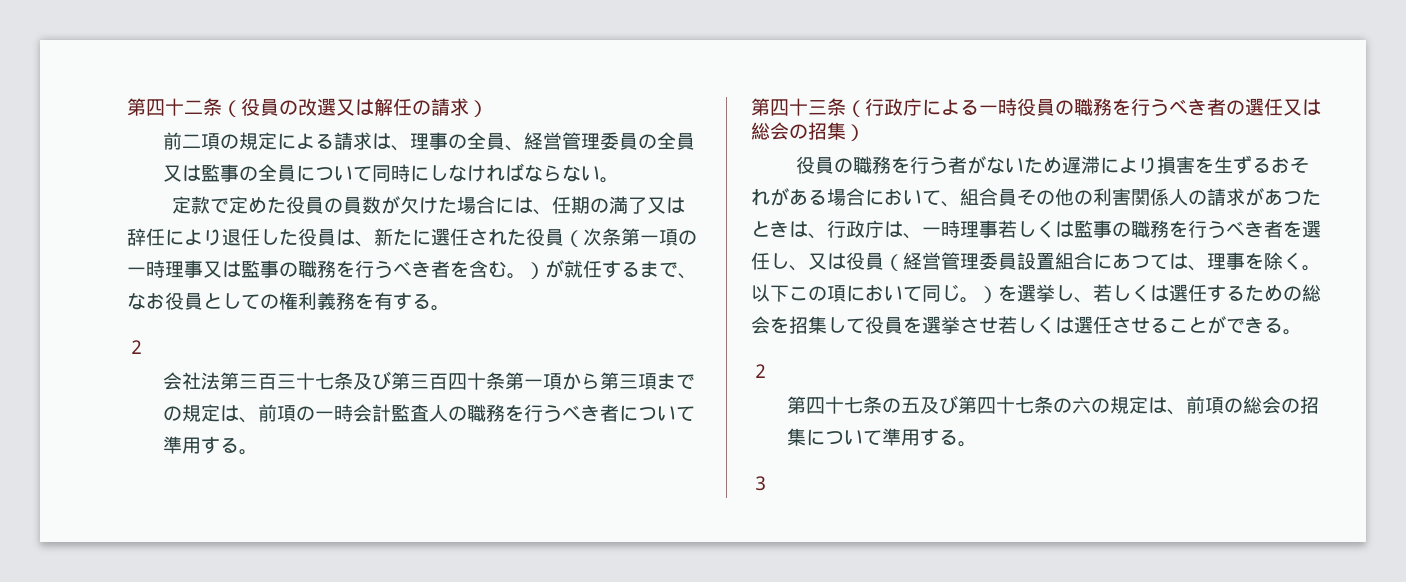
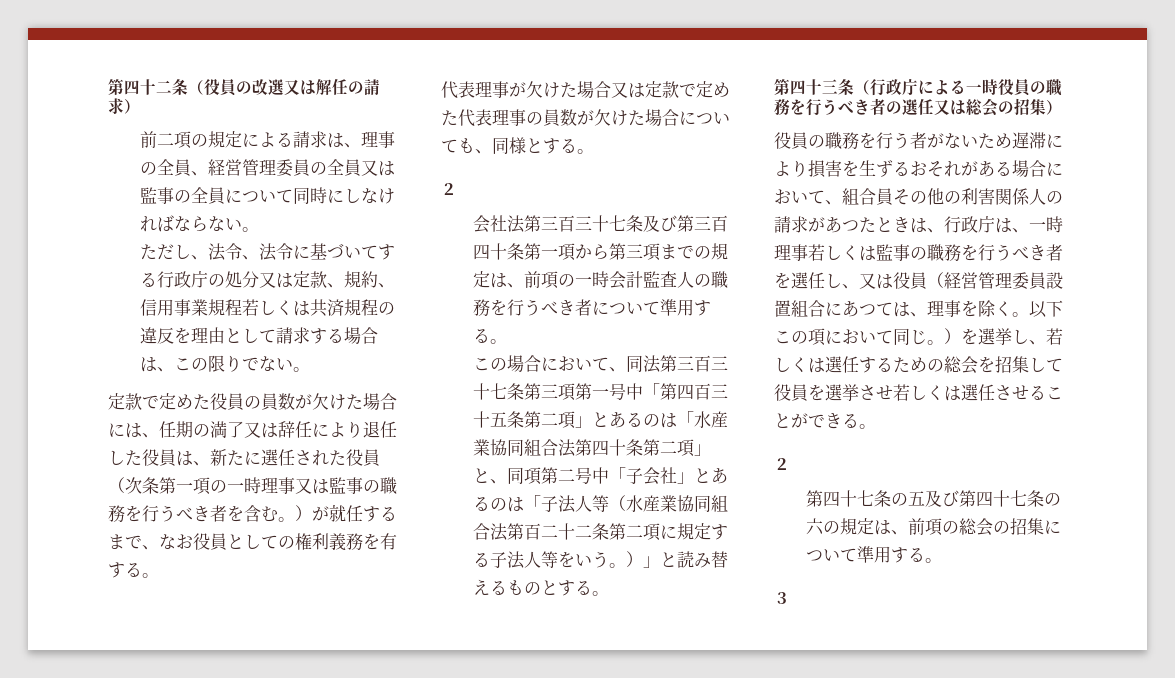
(619, 180) none -> [140,243,396,261] [140,271,396,288] [140,299,396,317] [140,327,379,344] [140,355,311,372] // ただし、法令、法令に基づいてする行政庁の処分又は定款、規約、信用事業規程若しくは共済規程の違反を理由として請求する場合は、この限りでない。
(450, 308) none -> [441,81,730,99] [441,109,730,127] [441,137,594,154] // 代表理事が欠けた場合又は定款で定めた代表理事の員数が欠けた場合についても、同様とする。
(258, 452) none -> [473,355,729,373] [473,383,729,401] [473,411,729,429] [473,439,712,457] [473,467,729,485] [473,495,729,513] [473,523,729,541] [473,551,729,569] [473,579,610,596] // この場合において、同法第三百三十七条第三項第一号中「第四百三十五条第二項」とあるのは「水産業協同組合法第四十条第二項」と、同項第二号中「子会社」とあるのは「子法人等（水産業協同組合法第百二十二条第二項に規定する子法人等をいう。）」と読み替えるものとする。

